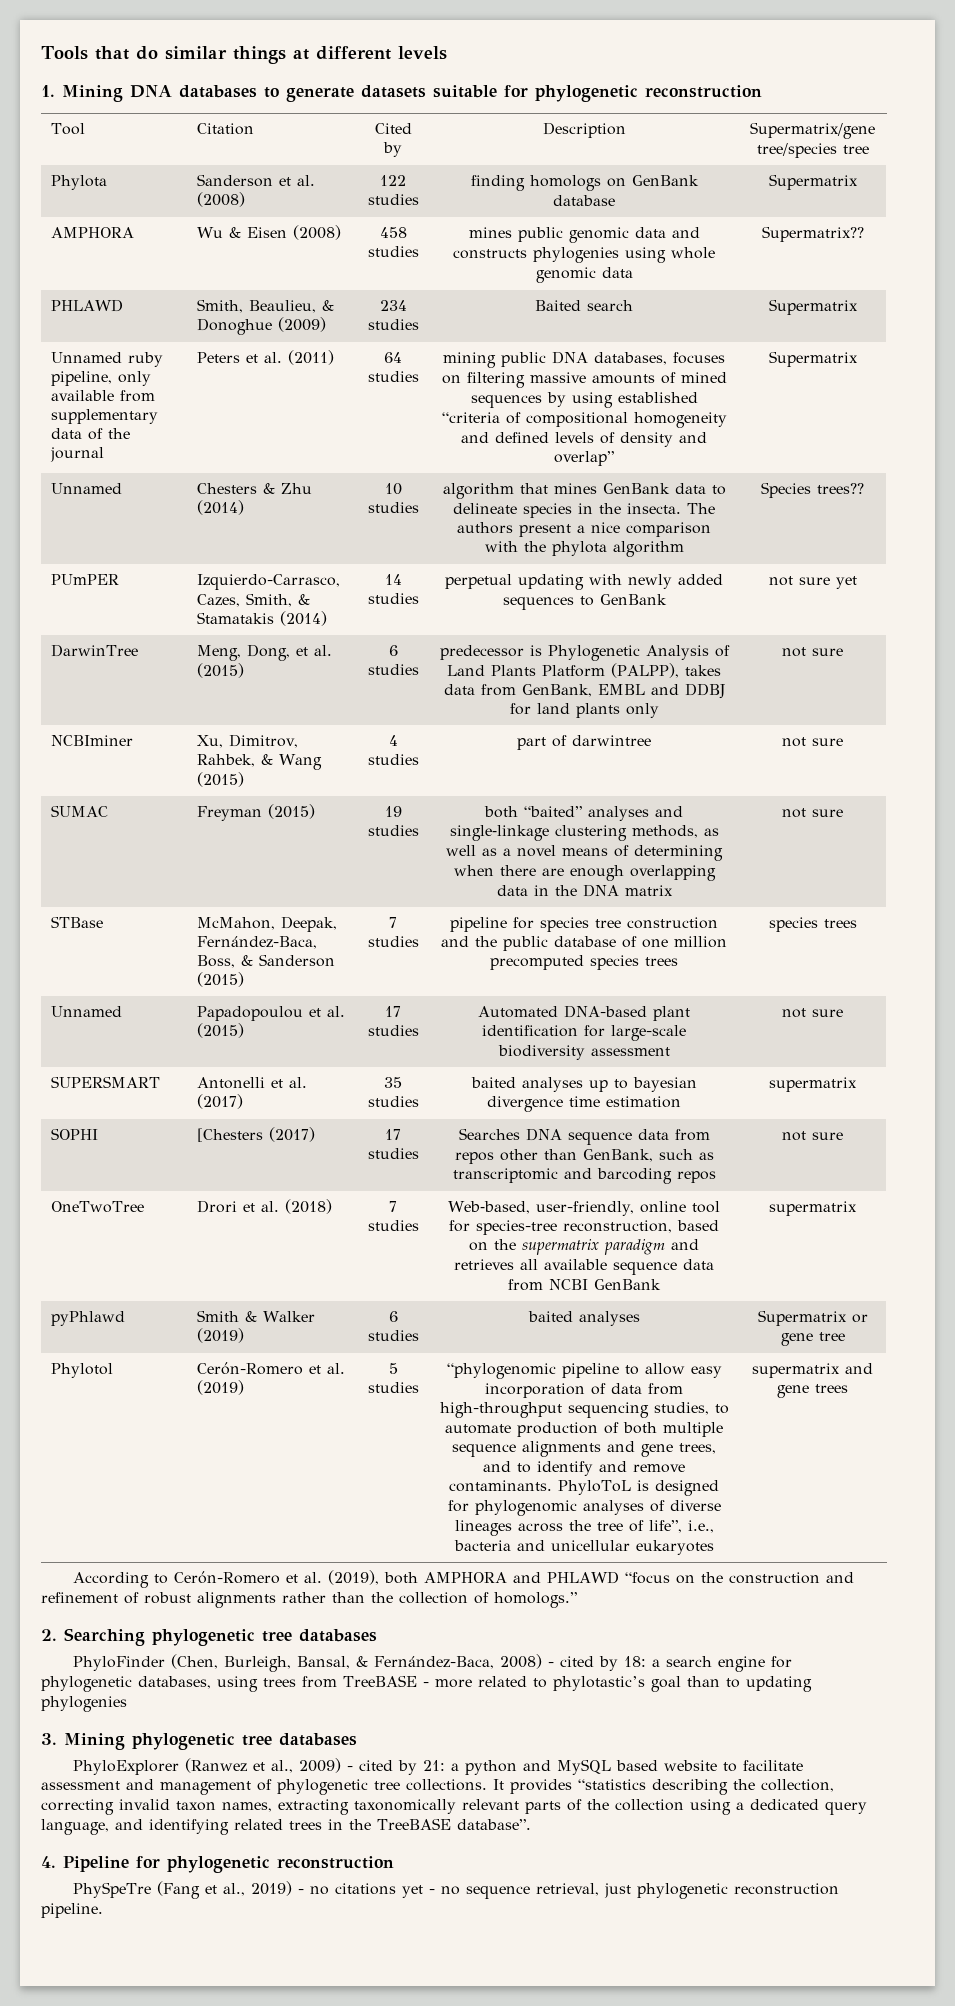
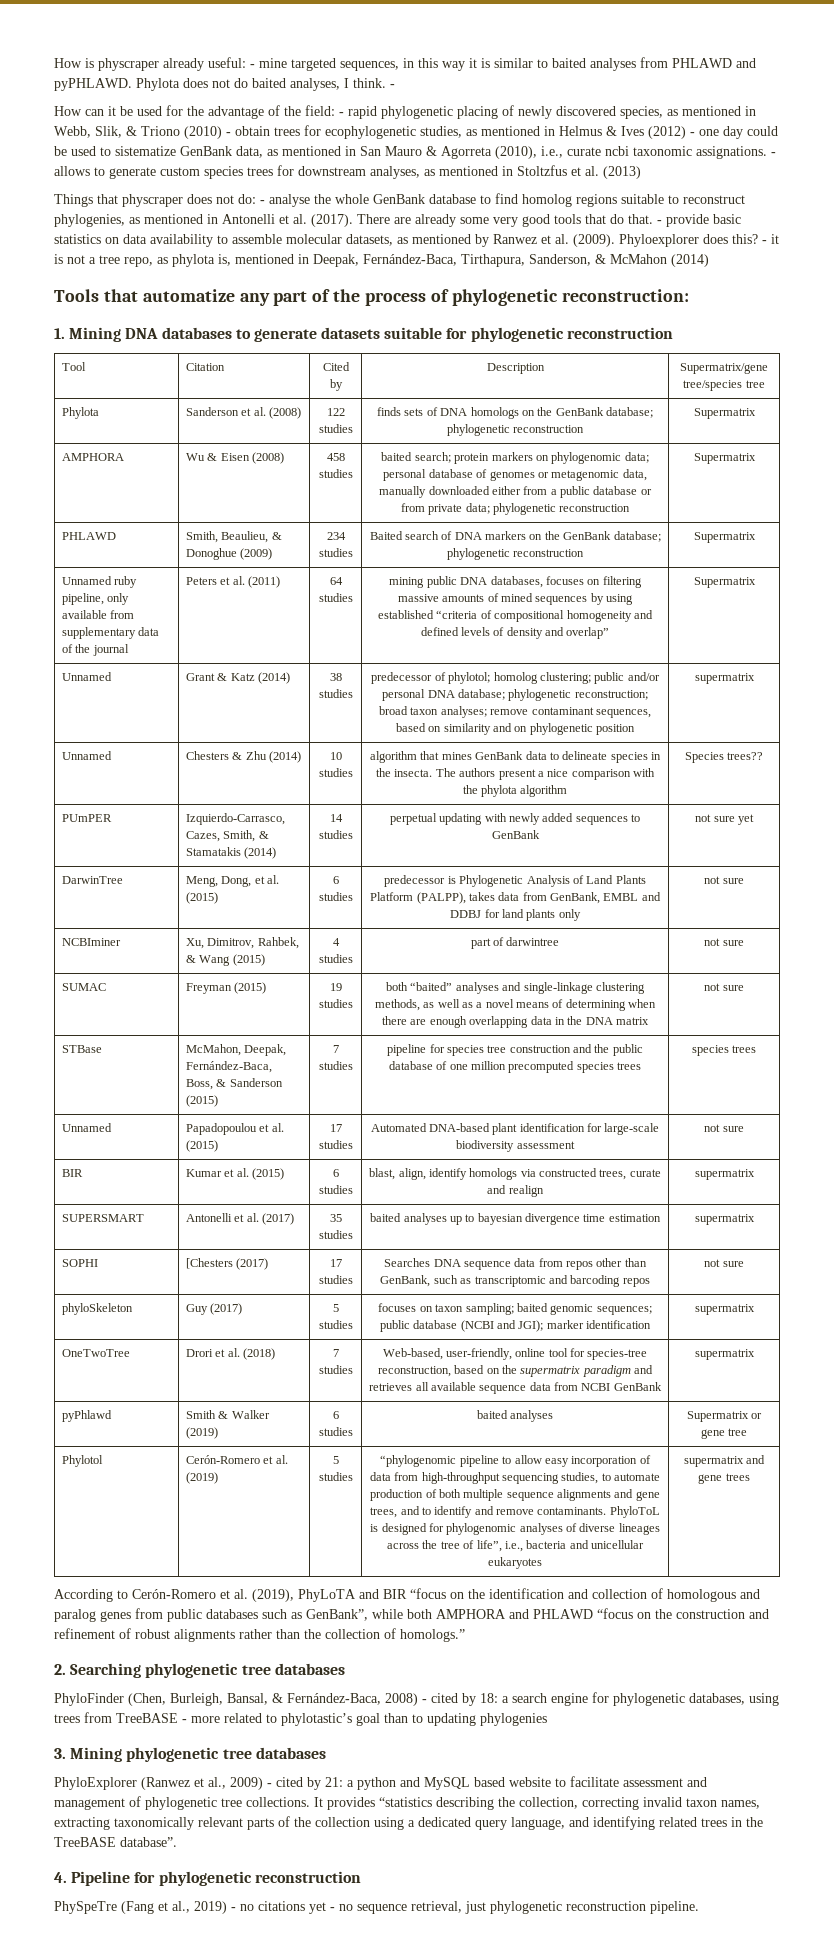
[41,46,447,64] Tools that do similar things at different levels -> [54,57,756,71] [54,78,395,91] [54,105,756,119] [54,125,778,139] [54,146,776,159] [54,165,641,179] [54,193,745,207] [54,214,741,227] [54,234,779,247] [54,254,709,267] [54,289,689,306] How is physcraper already useful: - mine targeted sequences, in this way it is similar to baited analyses from PHLAWD and pyPHLAWD. Phylota does not do baited analyses, I think. - // How can it be used for the advantage of the field: - rapid phylogenetic placing of newly discovered species, as mentioned in Webb, Slik, & Triono (2010) - obtain trees for ecophylogenetic studies, as mentioned in Helmus & Ives (2012) - one day could be used to sistematize GenBank data, as mentioned in San Mauro & Agorreta (2010), i.e., curate ncbi taxonomic assignations. - allows to generate custom species trees for downstream analyses, as mentioned in Stoltzfus et al. (2013) // Things that physcraper does not do: - analyse the whole GenBank database to find homolog regions suitable to reconstruct phylogenies, as mentioned in Antonelli et al. (2017). There are already some very good tools that do that. - provide basic statistics on data availability to assemble molecular datasets, as mentioned by Ranwez et al. (2009). Phyloexplorer does this? - it is not a tree repo, as phylota is, mentioned in Deepak, Fernández-Baca, Tirthapura, Sanderson, & McMahon (2014) // Tools that automatize any part of the process of phylogenetic reconstruction:
[470,175,699,191] [553,195,615,206] finding homologs on GenBank database -> [377,407,653,419] [446,424,585,436] finds sets of DNA homologs on the GenBank database; phylogenetic reconstruction
[468,227,700,243] [453,247,715,263] [535,267,633,283] [761,226,864,242] mines public genomic data and constructs phylogenies using whole genomic data | Supermatrix?? -> [381,452,649,464] [383,469,647,481] [379,486,652,498] [400,503,631,515] [693,453,756,464] baited search; protein markers on phylogenomic data; personal database of genomes or metagenomic data, manually downloaded either from a public database or from private data; phylogenetic reconstruction | Supermatrix
(633, 305) none -> [441,531,661,542] [446,548,585,560] of DNA markers on the GenBank database; phylogenetic reconstruction
(858, 359) none -> [62,672,113,681] [186,672,291,684] [329,673,342,681] [318,689,353,698] [371,672,660,684] [382,689,648,701] [379,706,651,718] [395,723,636,735] [694,673,755,684] // Unnamed | Grant & Katz (2014) | 38 studies | predecessor of phylotol; homolog clustering; public and/or personal DNA database; phylogenetic reconstruction; broad taxon analyses; remove contaminant sequences, based on similarity and on phylogenetic position | supermatrix
(843, 1013) none -> [62,1169,84,1177] [186,1168,285,1180] [332,1169,339,1177] [318,1185,353,1194] [369,1168,661,1180] [487,1185,544,1197] [694,1169,755,1180] // BIR | Kumar et al. (2015) | 6 studies | blast, align, identify homologs via constructed trees, curate and realign | supermatrix
(843, 1136) none -> [62,1303,134,1315] [186,1303,243,1315] [332,1304,339,1312] [318,1320,353,1329] [378,1303,652,1315] [379,1320,652,1332] [694,1304,755,1315] // phyloSkeleton | Guy (2017) | 5 studies | focuses on taxon sampling; baited genomic sequences; public database (NCBI and JGI); marker identification | supermatrix
(380, 1577) none -> [298,1588,760,1602] [54,1608,403,1622] PhyLoTA and BIR “focus on the identification and collection of homologous and paralog genes from public databases such as GenBank”, while

